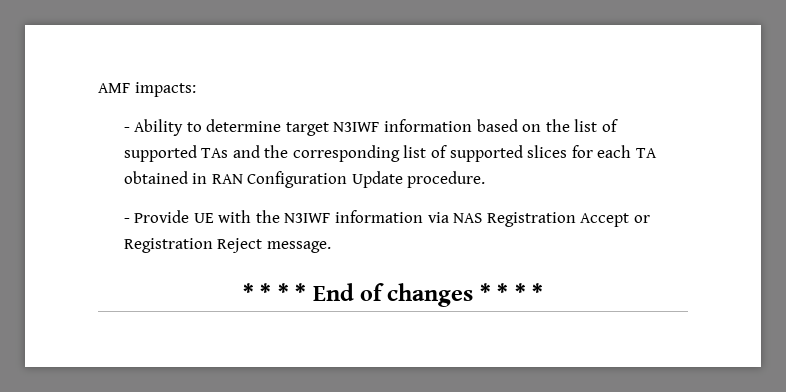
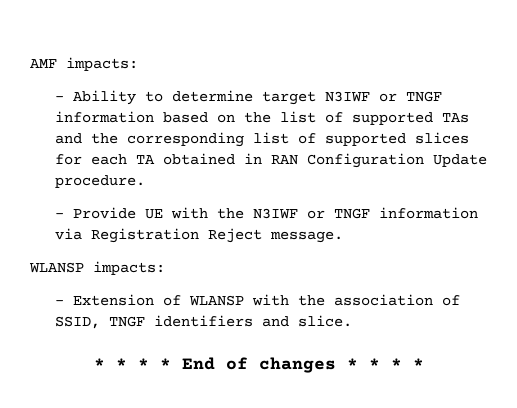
(380, 127) none -> [378,91,442,102] or TNGF
[335,210,651,227] [123,238,331,253] information via NAS Registration Accept or Registration Reject message. -> [306,207,478,219] [54,228,343,243] [29,261,165,275] [54,294,460,306] [54,315,352,329] or TNGF information via Registration Reject message. // WLANSP impacts: // - Extension of WLANSP with the association of SSID, TNGF identifiers and slice.

